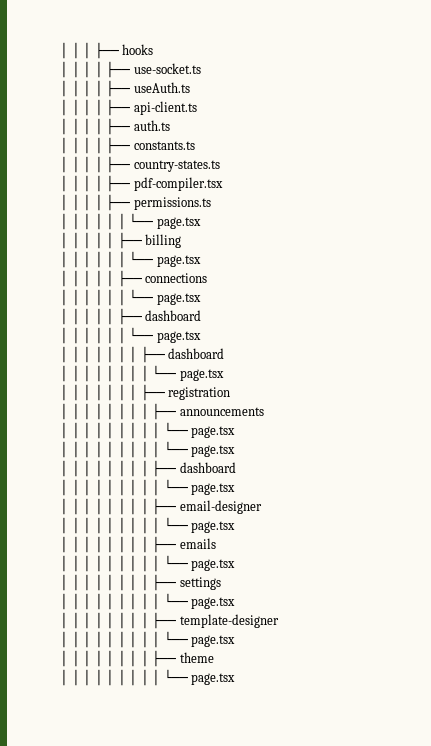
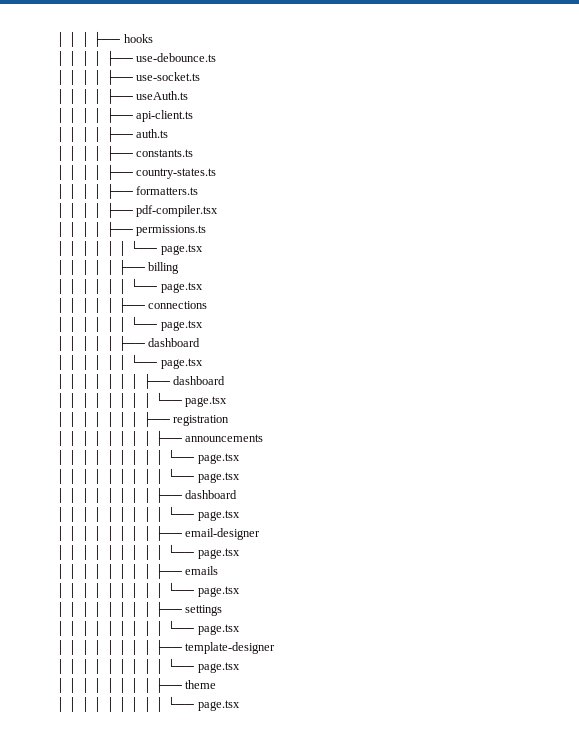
(154, 49) none -> [56,50,216,66] // │ │ │ │ ├── use-debounce.ts
(220, 166) none -> [56,183,198,199] // │ │ │ │ ├── formatters.ts

